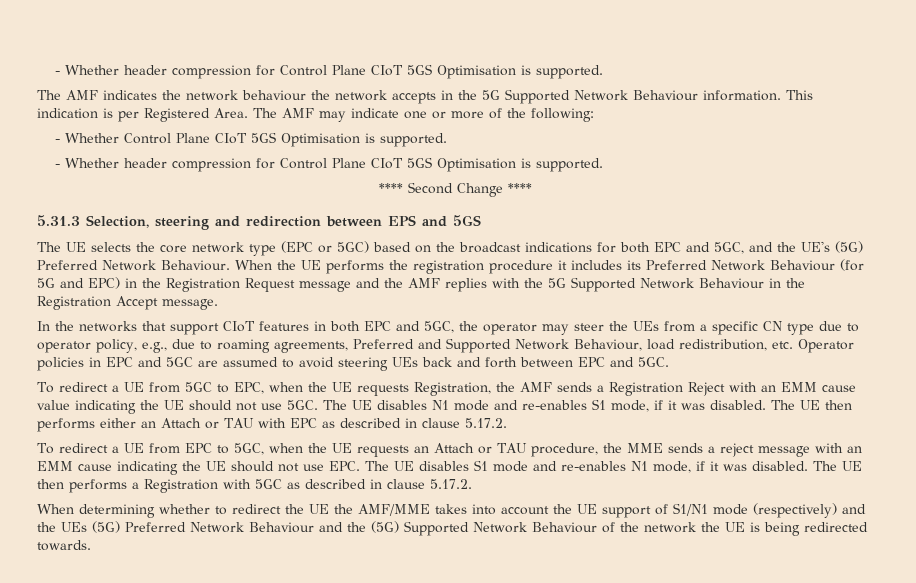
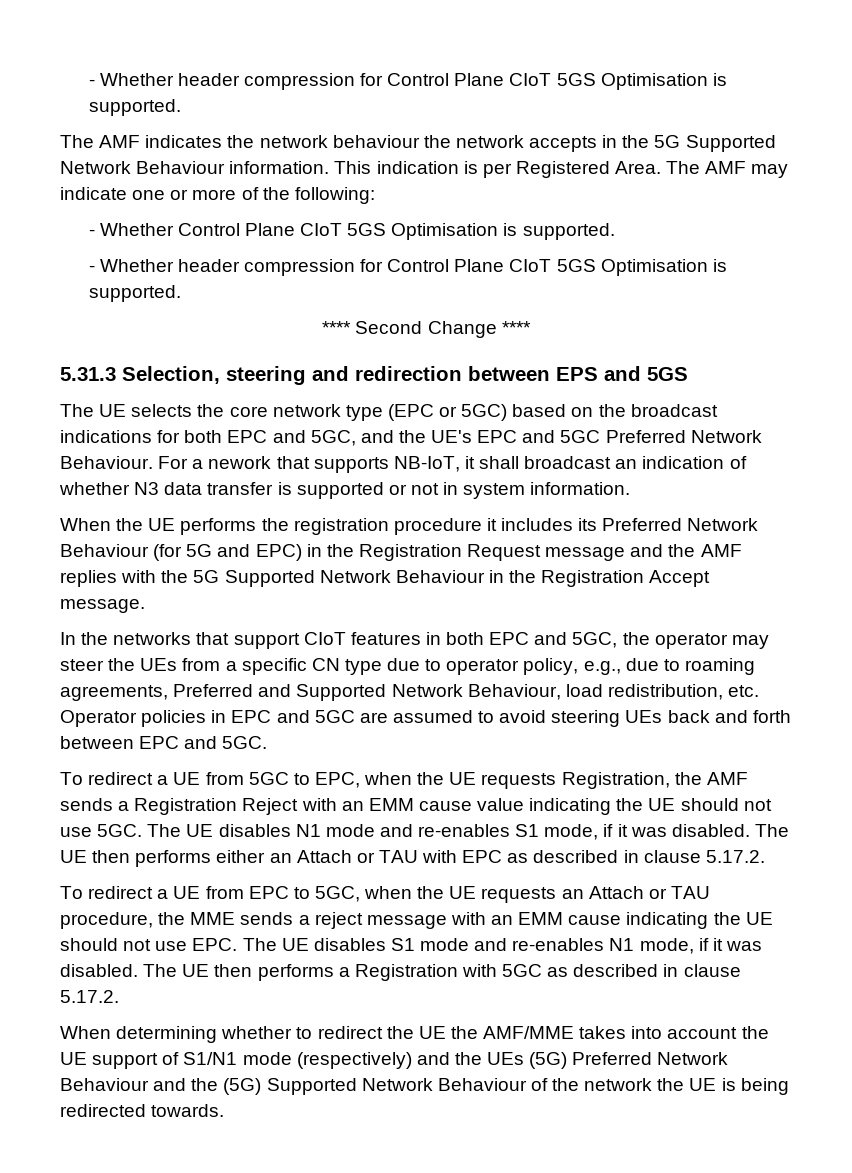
[835,241,863,253] [37,260,230,271] (5G) Preferred Network Behaviour. -> [477,430,762,443] [60,456,747,473] [59,482,631,499] EPC and 5GC Preferred Network Behaviour. For a nework that supports NB-IoT, it shall broadcast an indication of whether N3 data transfer is supported or not in system information. //

